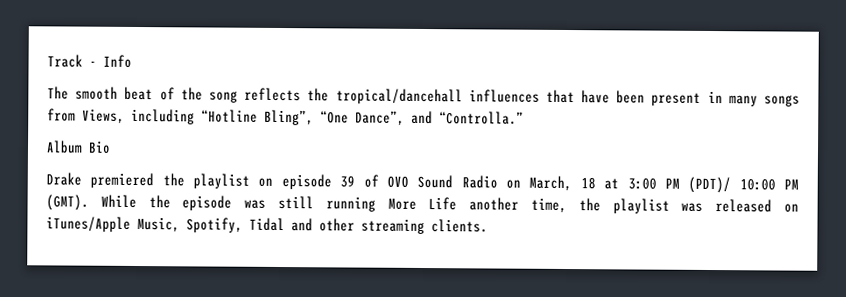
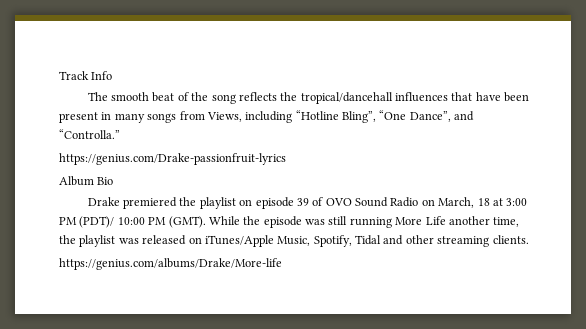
[89,61,97,67] - -> (89, 75) none
(524, 118) none -> [59,153,286,165] // https://genius.com/Drake-passionfruit-lyrics
(488, 226) none -> [59,258,282,270] // https://genius.com/albums/Drake/More-life

